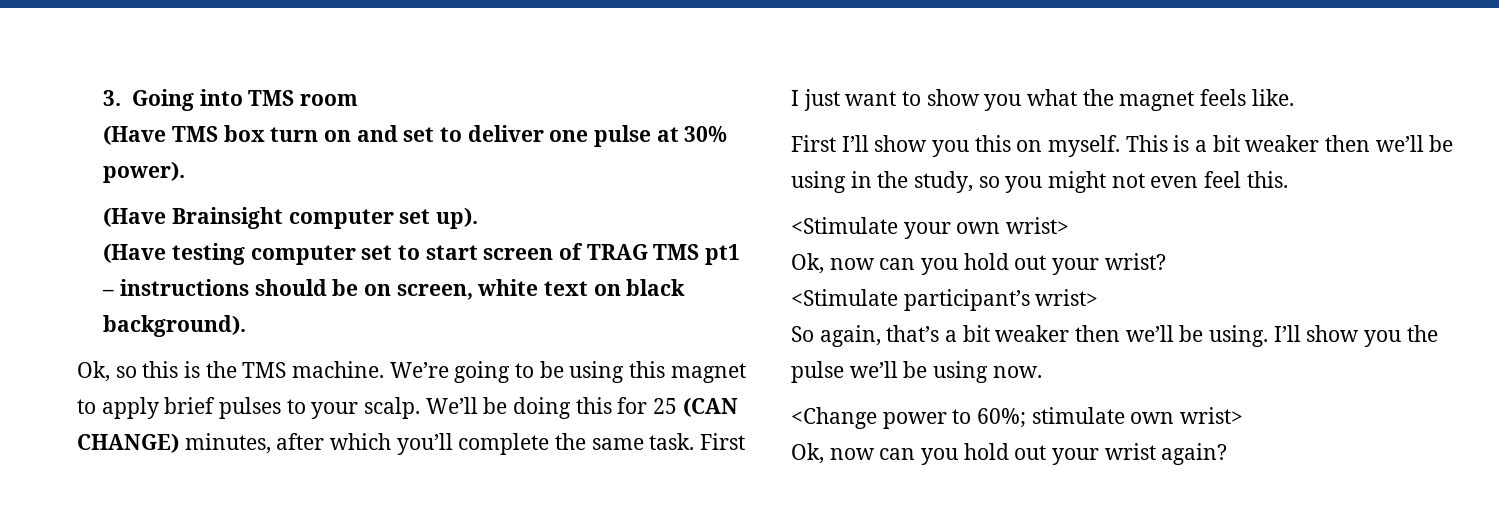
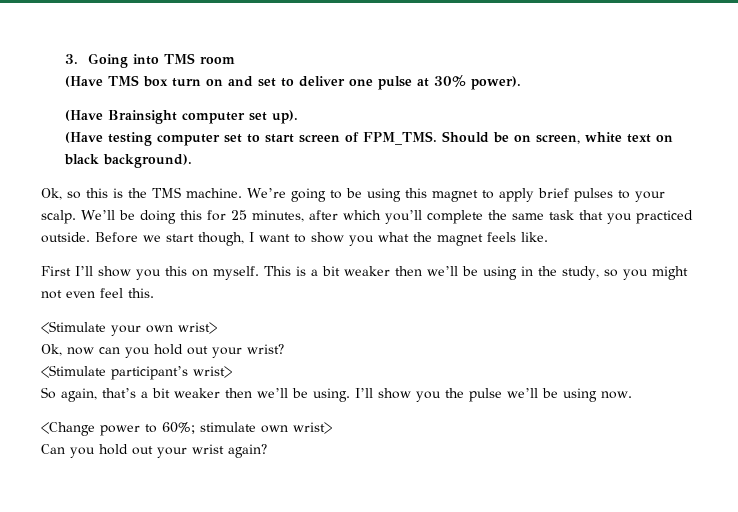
[586,244,741,265] [102,279,327,296] TRAG TMS pt1 – instructions should -> [362,131,489,145] FPM_TMS. Should
[682,397,738,417] [77,433,179,453] (CAN CHANGE) -> (247, 215) none
[649,433,746,450] [791,89,840,111] task. First I just -> [549,210,693,224] [41,232,254,246] task that you practiced outside. Before we start though, I
[791,443,916,464] Ok, now can -> [41,444,65,454] Can

